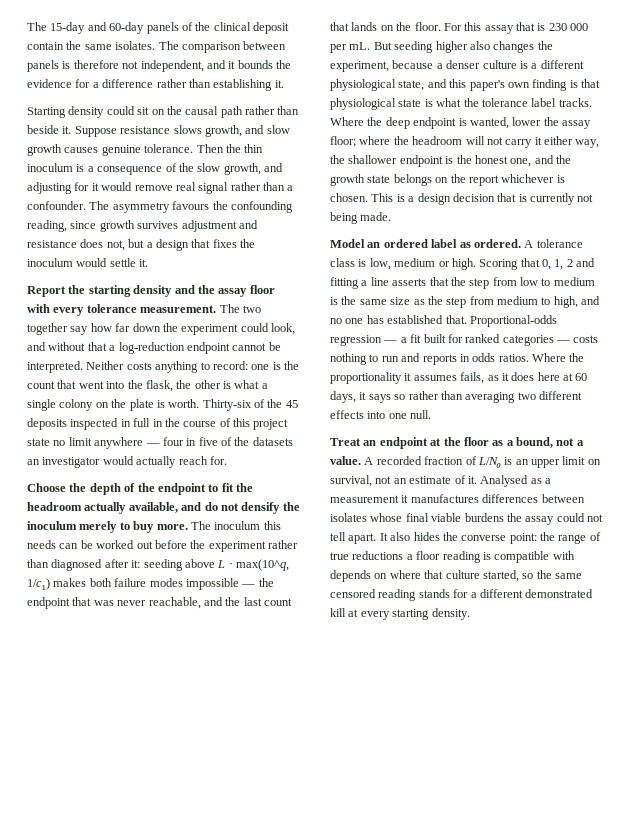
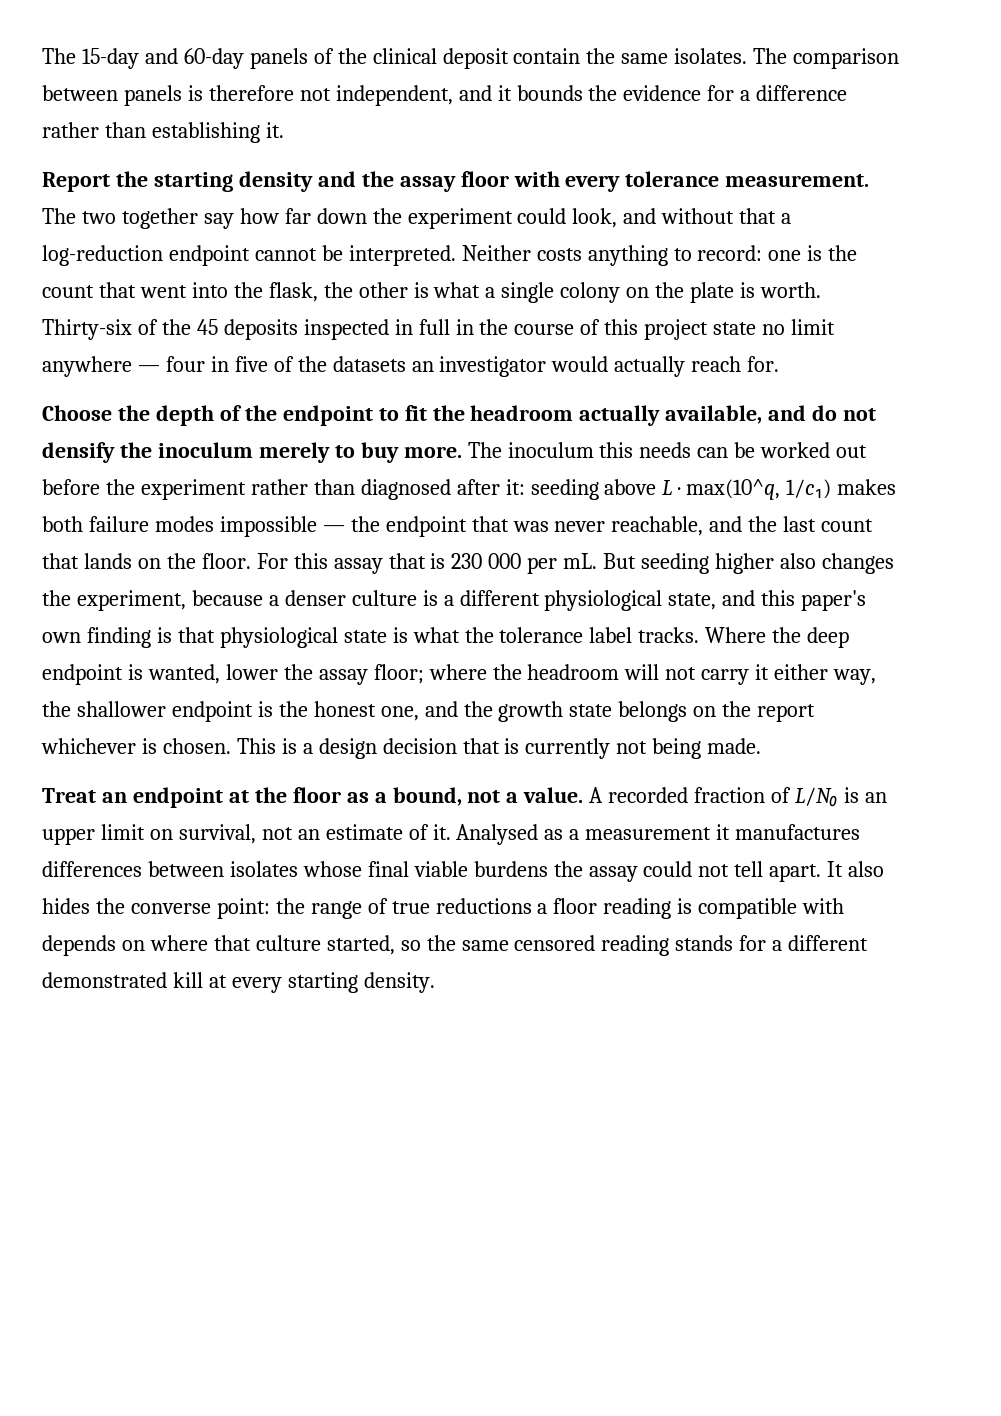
[27,106,300,118] [27,125,290,137] [27,144,264,156] [27,163,283,175] [27,182,294,194] [27,201,293,213] [27,220,258,232] [27,239,255,251] [27,258,149,267] // Starting density could sit on the causal path rather than beside it. Suppose resistance slows growth, and slow growth causes genuine tolerance. Then the thin inoculum is a consequence of the slow growth, and adjusting for it would remove real signal rather than a confounder. The asymmetry favours the confounding reading, since growth survives adjustment and resistance does not, but a design that fixes the inoculum would settle it. -> (284, 130) none
[330,239,583,248] [330,258,596,270] [330,277,595,289] [330,296,601,308] [330,315,557,327] [330,334,599,346] [330,353,585,365] [330,372,588,384] [330,391,582,403] [330,410,432,419] // Model an ordered label as ordered. A tolerance class is low, medium or high. Scoring that 0, 1, 2 and fitting a line asserts that the step from low to medium is the same size as the step from medium to high, and no one has established that. Proportional-odds regression — a fit built for ranked categories — costs nothing to run and reports in odds ratios. Where the proportionality it assumes fails, as it does here at 60 days, it says so rather than averaging two different effects into one null. -> (762, 746) none

